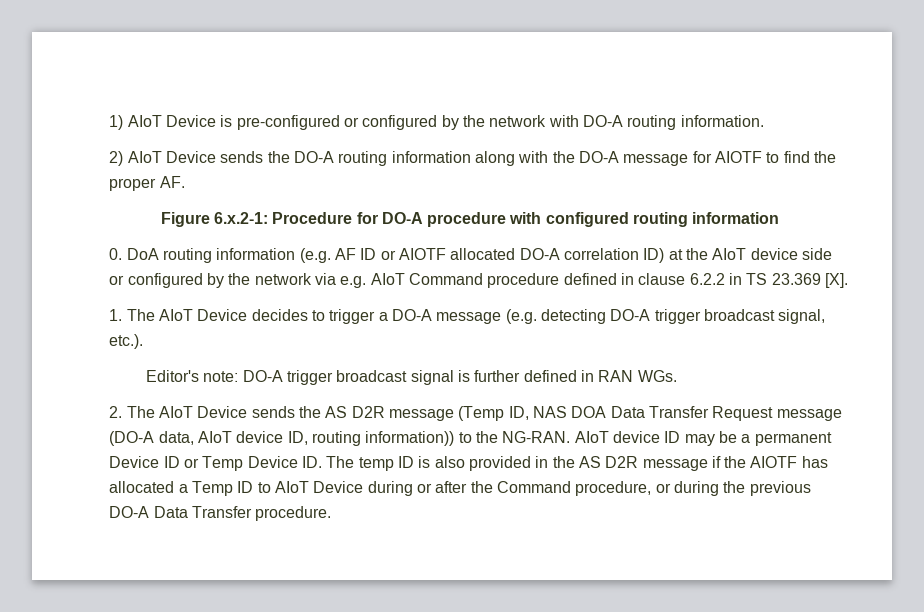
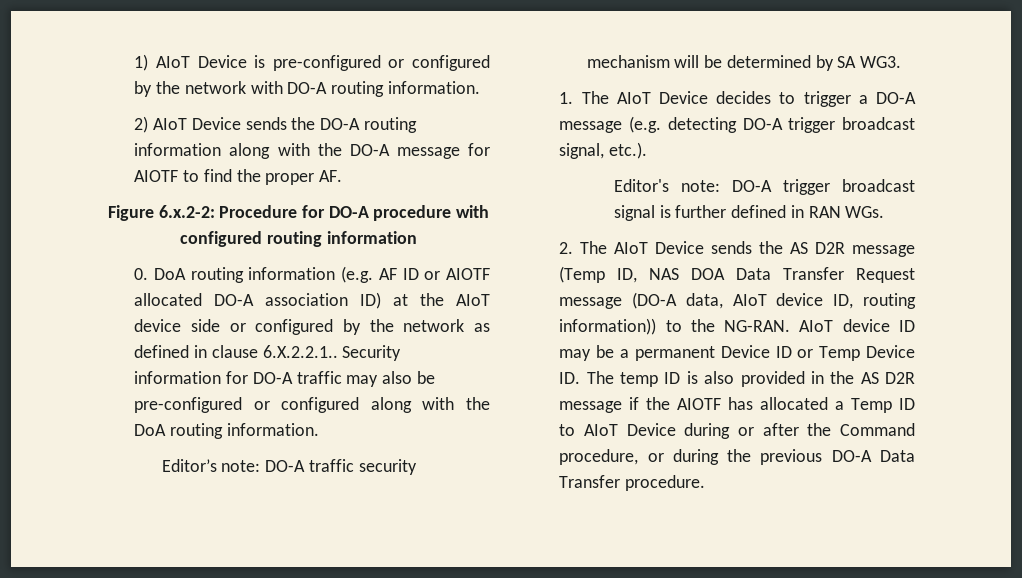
[213,212,268,224] 6.x.2-1: -> [158,205,215,218] 6.x.2-2:
[563,248,639,260] correlation -> [265,293,349,306] association
[314,273,848,288] via e.g. AIoT Command procedure defined in clause 6.2.2 in TS 23.369 [X]. -> [474,323,491,332] [134,345,402,361] [134,371,435,387] [134,397,490,413] [134,423,319,439] [161,459,417,475] [586,55,901,71] as defined in clause 6.X.2.2.1.. Security information for DO-A traffic may also be pre-configured or configured along with the DoA routing information. // Editor’s note: DO-A traffic security mechanism will be determined by SA WG3.

